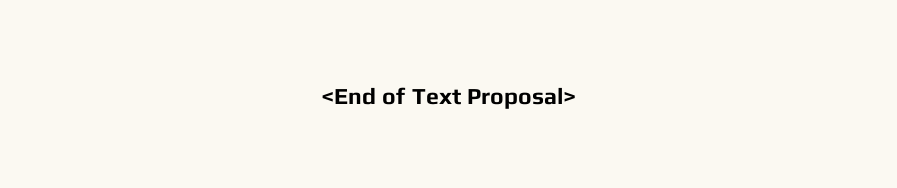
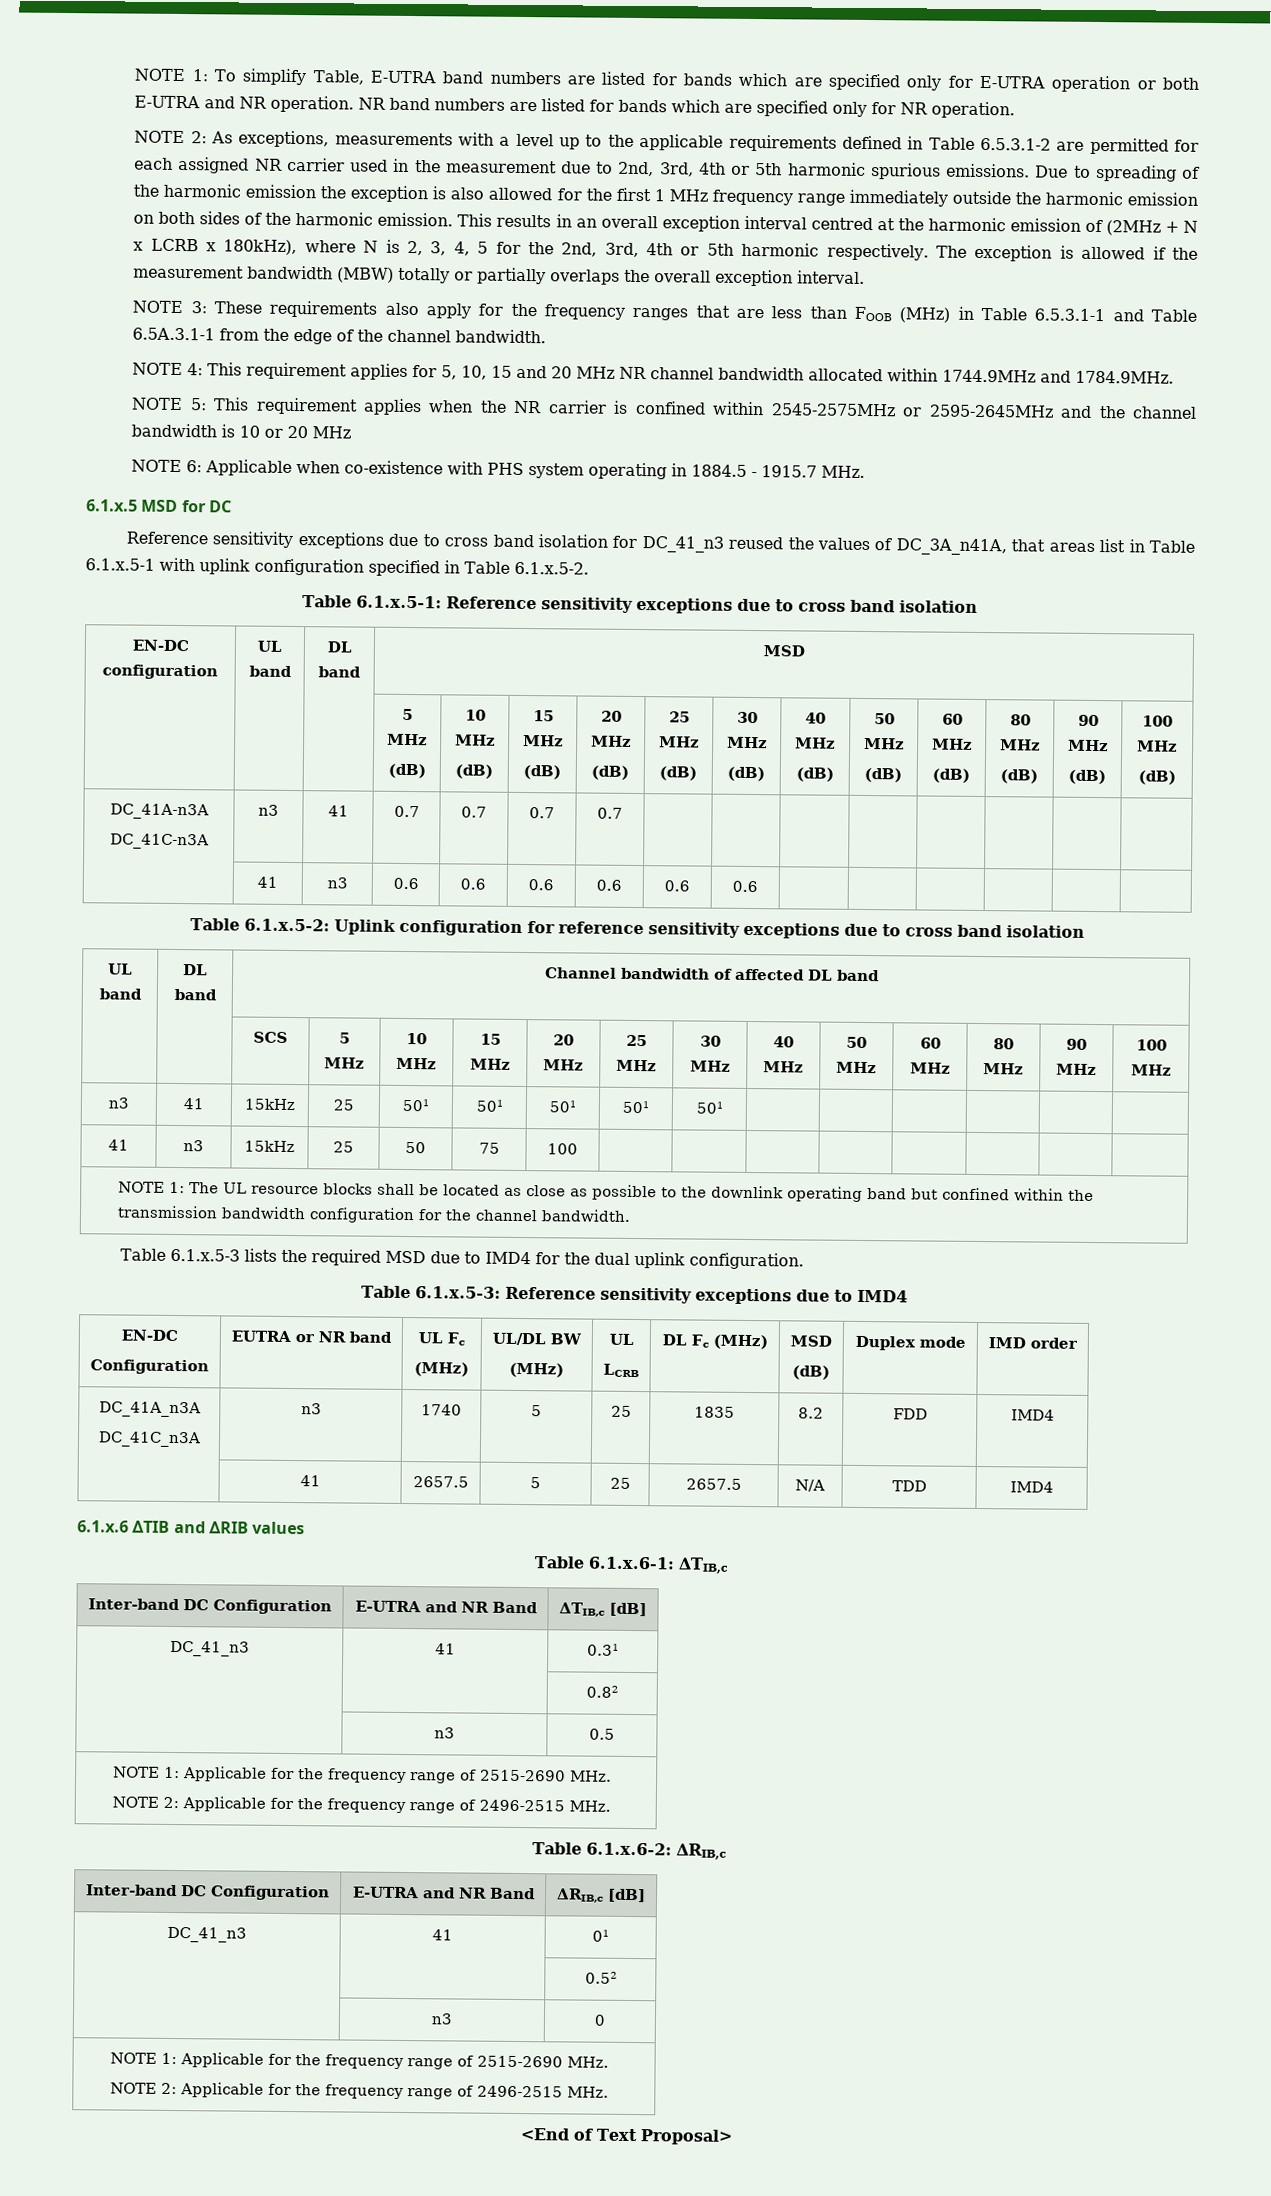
(321, 96) none -> [134,68,1199,93] [134,95,1016,119] [134,130,1200,155] [134,156,1201,182] [133,183,1198,207] [133,211,1199,236] [133,238,1199,262] [133,265,866,287] [132,300,1198,323] [132,327,547,345] [132,362,1175,384] [131,397,1198,419] [131,423,352,439] [131,459,866,480] [86,499,232,513] [126,531,1196,556] [85,557,589,577] [302,595,978,614] [131,639,189,652] [102,664,218,680] [257,640,282,652] [248,665,292,677] [326,641,352,653] [318,666,361,678] [762,645,805,657] [402,708,413,721] [387,733,428,746] [387,763,426,779] [464,709,486,721] [454,734,496,746] [455,764,493,779] [532,710,554,722] [522,734,564,747] [523,765,561,780] [600,710,622,722] [590,735,632,747] [591,765,629,780] [668,711,690,723] [658,736,700,748] [659,766,697,781] [736,711,758,724] [726,736,768,749] [727,766,765,782] [805,712,826,724] [795,737,836,749] [795,767,834,782] [873,713,895,725] [863,737,905,750] [864,767,902,783] [941,713,963,725] [931,738,973,750] [932,768,970,783] [1009,714,1031,726] [999,739,1041,751] [1000,769,1038,784] [1077,714,1099,727] [1067,739,1109,752] [1068,769,1106,785] [1142,715,1173,727] [1137,740,1178,752] [1137,770,1176,785] [109,803,209,820] [109,833,209,850] [258,804,279,816] [327,805,349,817] [393,805,420,818] [461,806,487,818] [529,807,555,819] [597,807,623,819] [257,876,278,888] [326,877,348,889] [392,877,419,890] [460,878,486,890] [528,879,554,891] [596,879,622,891] [664,880,690,892] [732,880,758,893] [189,918,1085,939] [108,963,133,975] [98,988,142,1000] [183,964,208,976] [173,988,217,1001] [544,967,880,982] [253,1031,288,1043] [339,1032,350,1044] [324,1057,365,1069] [406,1032,427,1045] [396,1057,437,1070] [479,1033,501,1045] [469,1058,511,1070] [553,1034,574,1046] [543,1059,584,1071] [626,1034,647,1047] [616,1059,657,1072] [699,1035,721,1047] [689,1060,731,1072] [773,1036,794,1048] [763,1061,804,1073] [846,1036,867,1049] [836,1061,877,1074] [919,1037,941,1049] [909,1062,951,1074] [993,1038,1014,1050] [983,1063,1024,1075] [1066,1038,1087,1050] [1056,1063,1097,1076] [1135,1039,1167,1051] [1130,1064,1172,1076] [108,1097,129,1109] [183,1098,204,1110] [244,1098,295,1111] [333,1099,354,1111] [402,1098,429,1112] [475,1099,503,1112] [549,1100,576,1113] [622,1100,649,1114] [695,1101,723,1114] [108,1139,129,1151] [183,1140,204,1152] [244,1140,295,1153] [333,1141,354,1153] [405,1141,426,1154] [478,1142,500,1154] [547,1143,578,1155] [118,1181,1095,1202] [117,1205,632,1224] [120,1248,805,1270] [360,1285,908,1305] [121,1329,178,1342] [90,1359,209,1375] [231,1330,392,1343] [418,1332,465,1346] [414,1362,469,1377] [492,1332,582,1346] [509,1362,564,1378] [608,1333,634,1345] [603,1363,639,1378] [661,1334,768,1350] [790,1335,832,1347] [792,1365,830,1380] [854,1335,966,1351] [988,1337,1078,1349] [98,1401,201,1418] [97,1431,201,1448] [300,1403,322,1415] [421,1404,462,1416] [531,1405,542,1417] [610,1405,632,1417] [694,1406,735,1418] [798,1407,824,1419] [892,1408,928,1420] [1010,1409,1055,1421] [299,1475,321,1487] [412,1476,469,1488] [530,1477,541,1489] [609,1477,631,1489] [685,1478,742,1490] [795,1479,825,1492] [891,1480,927,1492] [1009,1481,1054,1493] [77,1520,306,1535] [534,1556,728,1574] [88,1598,332,1615] [354,1600,538,1614] [559,1602,647,1617] [170,1640,250,1657] [435,1643,456,1655] [587,1643,619,1656] [586,1685,618,1698] [434,1727,455,1739] [589,1728,615,1740] [113,1766,613,1784] [112,1796,612,1814] [531,1842,727,1860] [86,1884,330,1901] [352,1886,536,1900] [556,1888,646,1903] [167,1926,247,1943] [432,1929,453,1941] [592,1929,609,1942] [584,1971,617,1984] [431,2013,453,2025] [594,2014,605,2026] [110,2052,610,2070] [110,2082,610,2100] NOTE 1: To simplify Table, E-UTRA band numbers are listed for bands which are specified only for E-UTRA operation or both E-UTRA and NR operation. NR band numbers are listed for bands which are specified only for NR operation. // NOTE 2: As exceptions, measurements with a level up to the applicable requirements defined in Table 6.5.3.1-2 are permitted for each assigned NR carrier used in the measurement due to 2nd, 3rd, 4th or 5th harmonic spurious emissions. Due to spreading of the harmonic emission the exception is also allowed for the first 1 MHz frequency range immediately outside the harmonic emission on both sides of the harmonic emission. This results in an overall exception interval centred at the harmonic emission of (2MHz + N x LCRB x 180kHz), where N is 2, 3, 4, 5 for the 2nd, 3rd, 4th or 5th harmonic respectively. The exception is allowed if the measurement bandwidth (MBW) totally or partially overlaps the overall exception interval. // NOTE 3: These requirements also apply for the frequency ranges that are less than FOOB (MHz) in Table 6.5.3.1-1 and Table 6.5A.3.1-1 from the edge of the channel bandwidth. // NOTE 4: This requirement applies for 5, 10, 15 and 20 MHz NR channel bandwidth allocated within 1744.9MHz and 1784.9MHz. // NOTE 5: This requirement applies when the NR carrier is confined within 2545-2575MHz or 2595-2645MHz and the channel bandwidth is 10 or 20 MHz // NOTE 6: Applicable when co-existence with PHS system operating in 1884.5 - 1915.7 MHz. // 6.1.x.5 MSD for DC // Reference sensitivity exceptions due to cross band isolation for DC_41_n3 reused the values of DC_3A_n41A, that areas list in Table 6.1.x.5-1 with uplink configuration specified in Table 6.1.x.5-2. // Table 6.1.x.5-1: Reference sensitivity exceptions due to cross band isolation // EN-DC configuration | UL band | DL band | MSD // | | | 5 MHz // (dB) | 10 MHz // (dB) | 15 MHz // (dB) | 20 MHz // (dB) | 25 MHz // (dB) | 30 MHz // (dB) | 40 MHz // (dB) | 50 MHz // (dB) | 60 MHz // (dB) | 80 MHz // (dB) | 90 MHz // (dB) | 100 MHz // (dB) // DC_41A-n3A // DC_41C-n3A | n3 | 41 | 0.7 | 0.7 | 0.7 | 0.7 | | | | | | | | // | 41 | n3 | 0.6 | 0.6 | 0.6 | 0.6 | 0.6 | 0.6 | | | | | | // Table 6.1.x.5-2: Uplink configuration for reference sensitivity exceptions due to cross band isolation // UL band | DL band | Channel bandwidth of affected DL band // | | SCS | 5 MHz | 10 MHz | 15 MHz | 20 MHz | 25 MHz | 30 MHz | 40 MHz | 50 MHz | 60 MHz | 80 MHz | 90 MHz | 100 MHz // n3 | 41 | 15kHz | 25 | 501 | 501 | 501 | 501 | 501 | | | | | | // 41 | n3 | 15kHz | 25 | 50 | 75 | 100 | | | | | | | | // NOTE 1: The UL resource blocks shall be located as close as possible to the downlink operating band but confined within the transmission bandwidth configuration for the channel bandwidth. // Table 6.1.x.5-3 lists the required MSD due to IMD4 for the dual uplink configuration. // Table 6.1.x.5-3: Reference sensitivity exceptions due to IMD4 // EN-DC // Configuration | EUTRA or NR band | UL Fc // (MHz) | UL/DL BW // (MHz) | UL // LCRB | DL Fc (MHz) | MSD // (dB) | Duplex mode | IMD order // DC_41A_n3A // DC_41C_n3A | n3 | 1740 | 5 | 25 | 1835 | 8.2 | FDD | IMD4 // | 41 | 2657.5 | 5 | 25 | 2657.5 | N/A | TDD | IMD4 // 6.1.x.6 ∆TIB and ∆RIB values // Table 6.1.x.6-1: ΔTIB,c // Inter-band DC Configuration | E-UTRA and NR Band | ΔTIB,c [dB] // DC_41_n3 | 41 | 0.31 // | | 0.82 // | n3 | 0.5 // NOTE 1: Applicable for the frequency range of 2515-2690 MHz. // NOTE 2: Applicable for the frequency range of 2496-2515 MHz. // Table 6.1.x.6-2: ΔRIB,c // Inter-band DC Configuration | E-UTRA and NR Band | ΔRIB,c [dB] // DC_41_n3 | 41 | 01 // | | 0.52 // | n3 | 0 // NOTE 1: Applicable for the frequency range of 2515-2690 MHz. // NOTE 2: Applicable for the frequency range of 2496-2515 MHz. //

